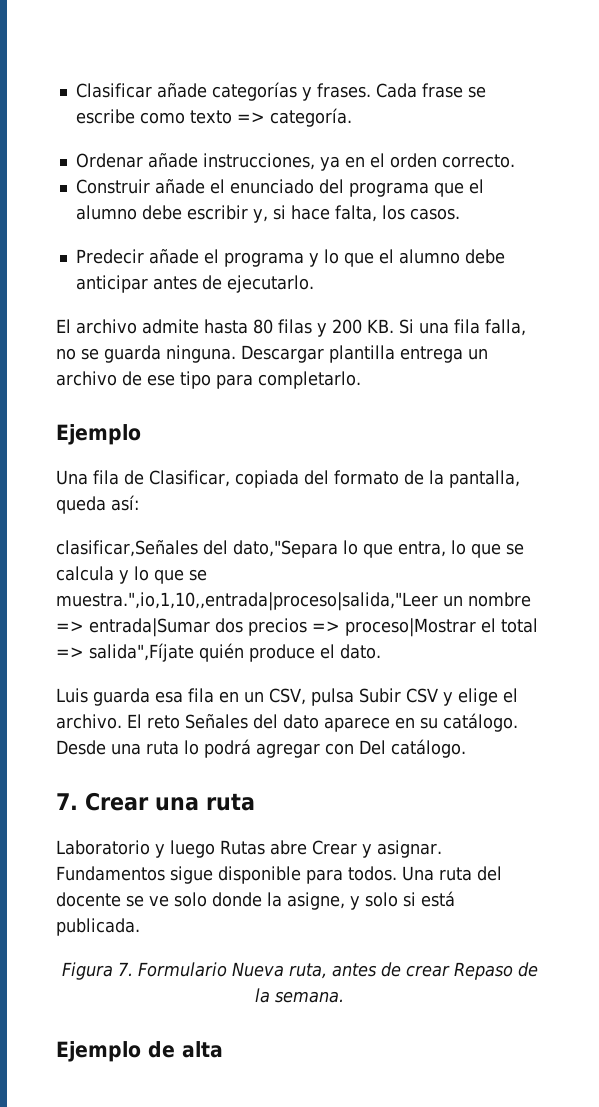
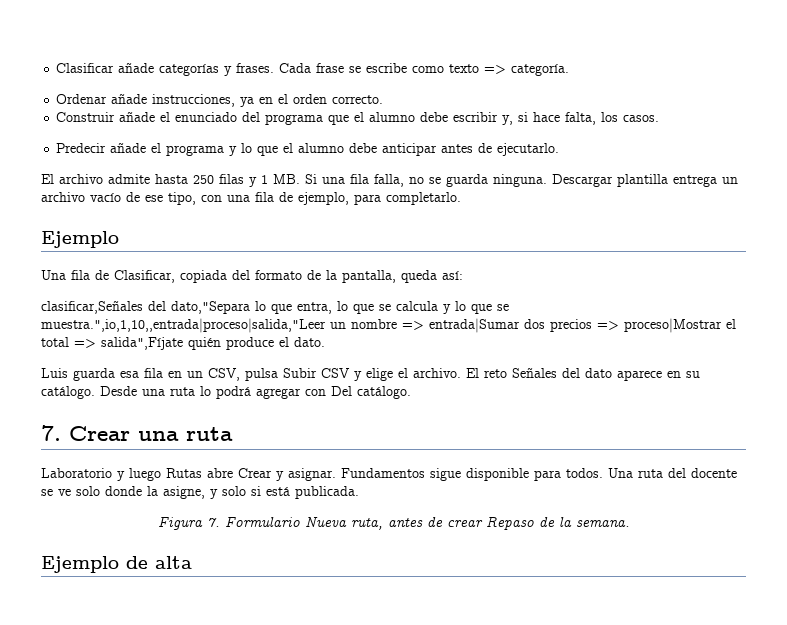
[253,319,273,334] 80 -> [193,175,214,184] 250
[332,319,394,334] 200 KB. -> [261,174,300,184] 1 MB.
(117, 378) none -> [90,193,121,202] vacío
[180,371,211,389] tipo -> [168,192,349,205] tipo, con una fila de ejemplo,

